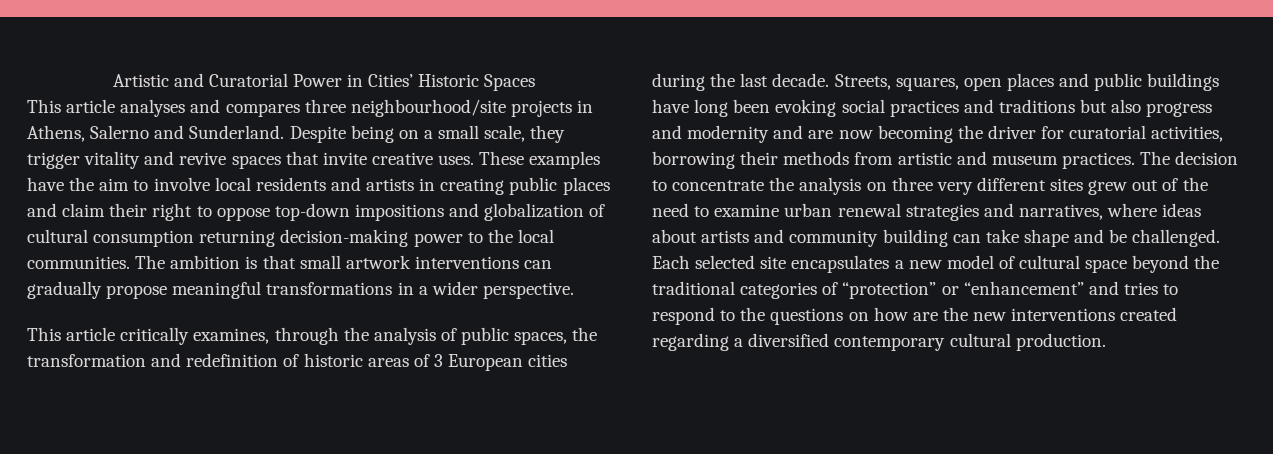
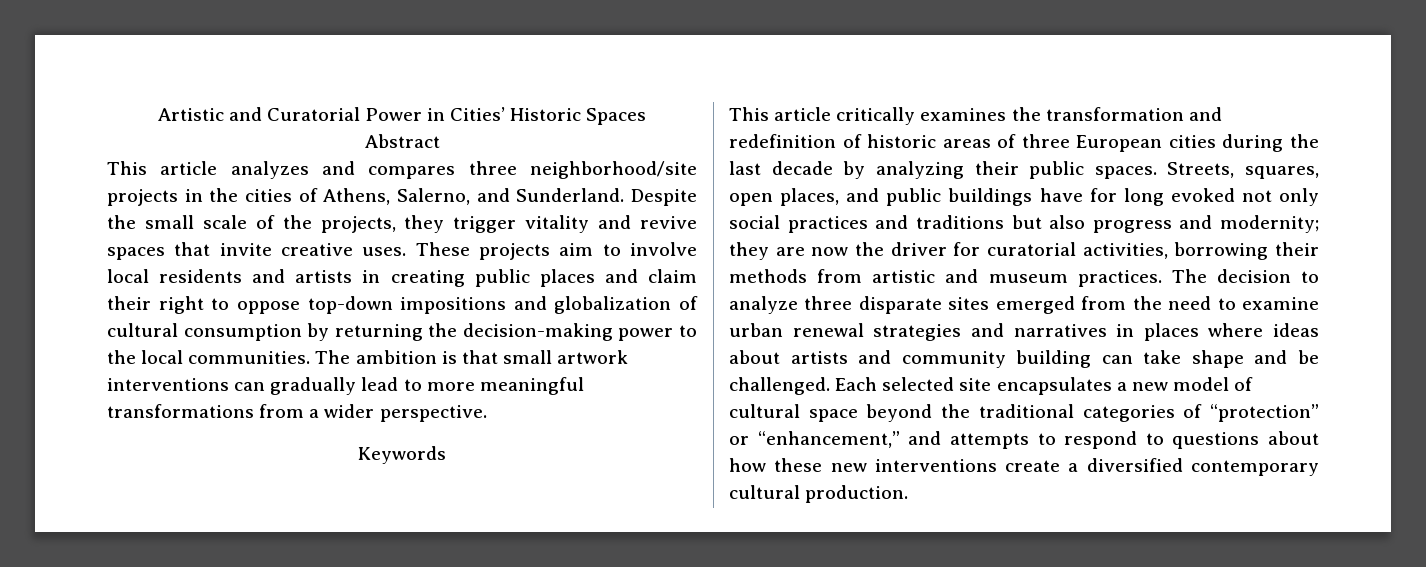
[27,99,186,117] // This article analyses -> [364,134,440,148] [107,161,309,179] // Abstract // This article analyzes
[350,99,506,117] neighbourhood/site -> [530,161,697,179] neighborhood/site
[27,125,526,143] Athens, Salerno and Sunderland. Despite being on a small scale, -> [209,188,698,206] [107,215,396,233] the cities of Athens, Salerno, and Sunderland. Despite the small scale of the projects,
[529,151,601,169] [27,177,95,191] examples have the -> [479,243,550,260] projects
[199,230,276,247] returning -> [307,323,458,341] by returning the
[106,285,168,299] propose -> [361,377,475,391] lead to more
[397,282,414,295] in -> [259,404,305,418] from
(574, 290) none -> [358,446,446,464] // Keywords
[193,327,568,345] examines, through the analysis of public spaces, -> [920,108,1007,121] examines
[433,354,443,367] 3 -> [1021,134,1070,148] three
[772,73,830,87] decade. -> [771,161,1157,179] decade by analyzing their public spaces.
[1006,73,1054,91] places -> [780,188,840,206] places,
[694,99,837,117] long been evoking -> [1089,188,1319,206] for long evoked not only
[687,125,804,143] modernity and -> [1220,215,1319,233] [729,242,769,260] modernity; they
[877,125,953,143] becoming -> (849, 251) none
[672,177,1179,195] concentrate the analysis on three very different sites grew out of -> [729,296,1127,314] analyze three disparate sites emerged from
[1018,204,1103,220] narratives, -> [1013,323,1199,341] narratives in places
[963,281,1179,295] [652,307,1178,325] [652,333,729,351] “enhancement” and tries to respond to the questions on how are the new interventions created regarding -> [757,431,1319,449] [729,458,1061,472] “enhancement,” and attempts to respond to questions about how these new interventions create

